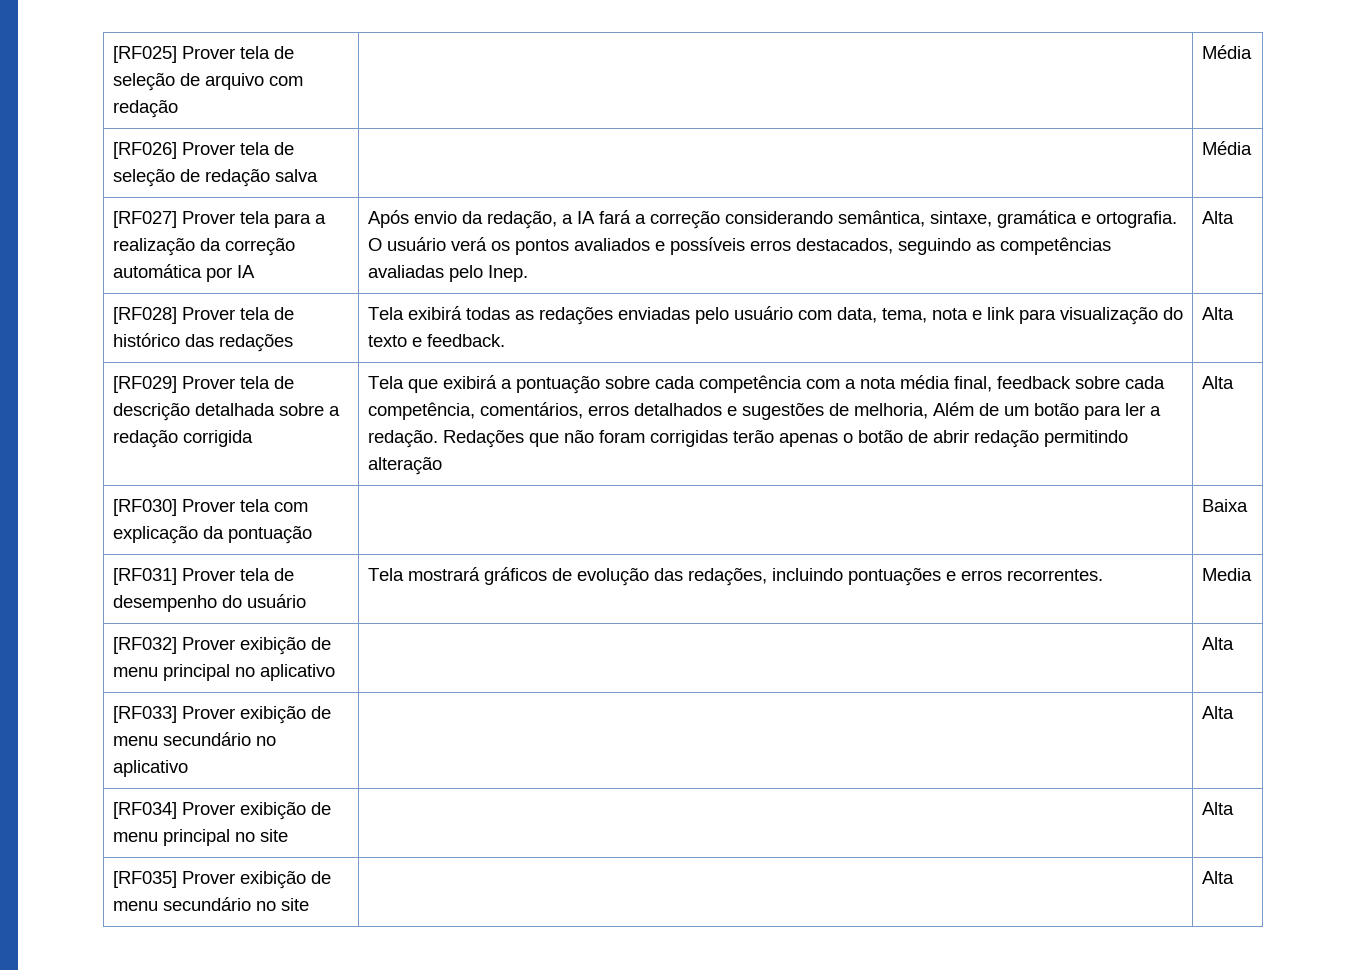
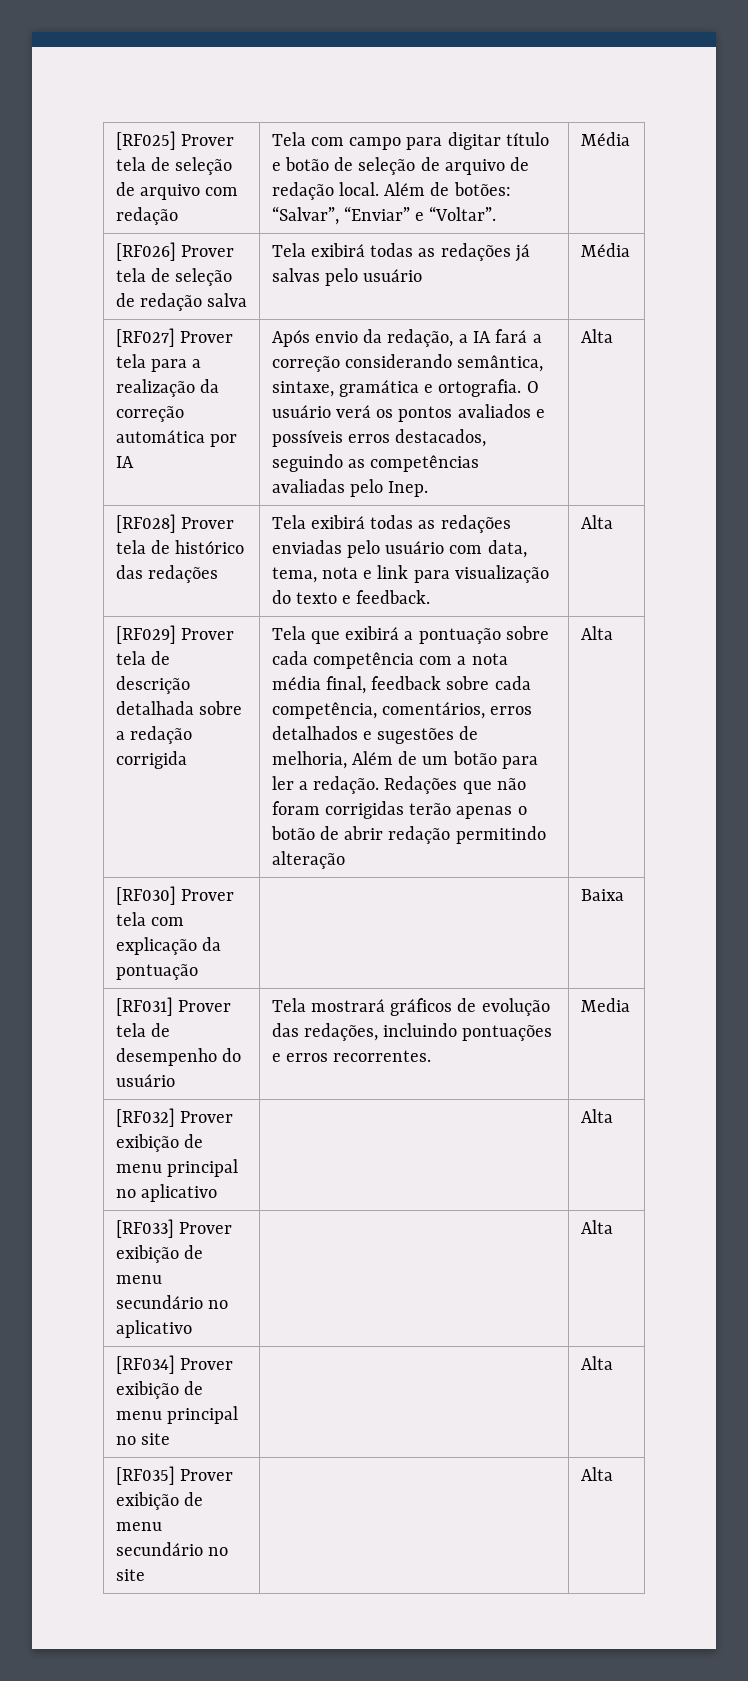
(178, 108) none -> [271,132,549,150] [271,157,530,175] [271,182,511,200] [271,206,497,225] Tela com campo para digitar título e botão de seleção de arquivo de redação local. Além de botões: “Salvar”, “Enviar” e “Voltar”.
(318, 175) none -> [271,243,530,262] [271,268,423,286] Tela exibirá todas as redações já salvas pelo usuário

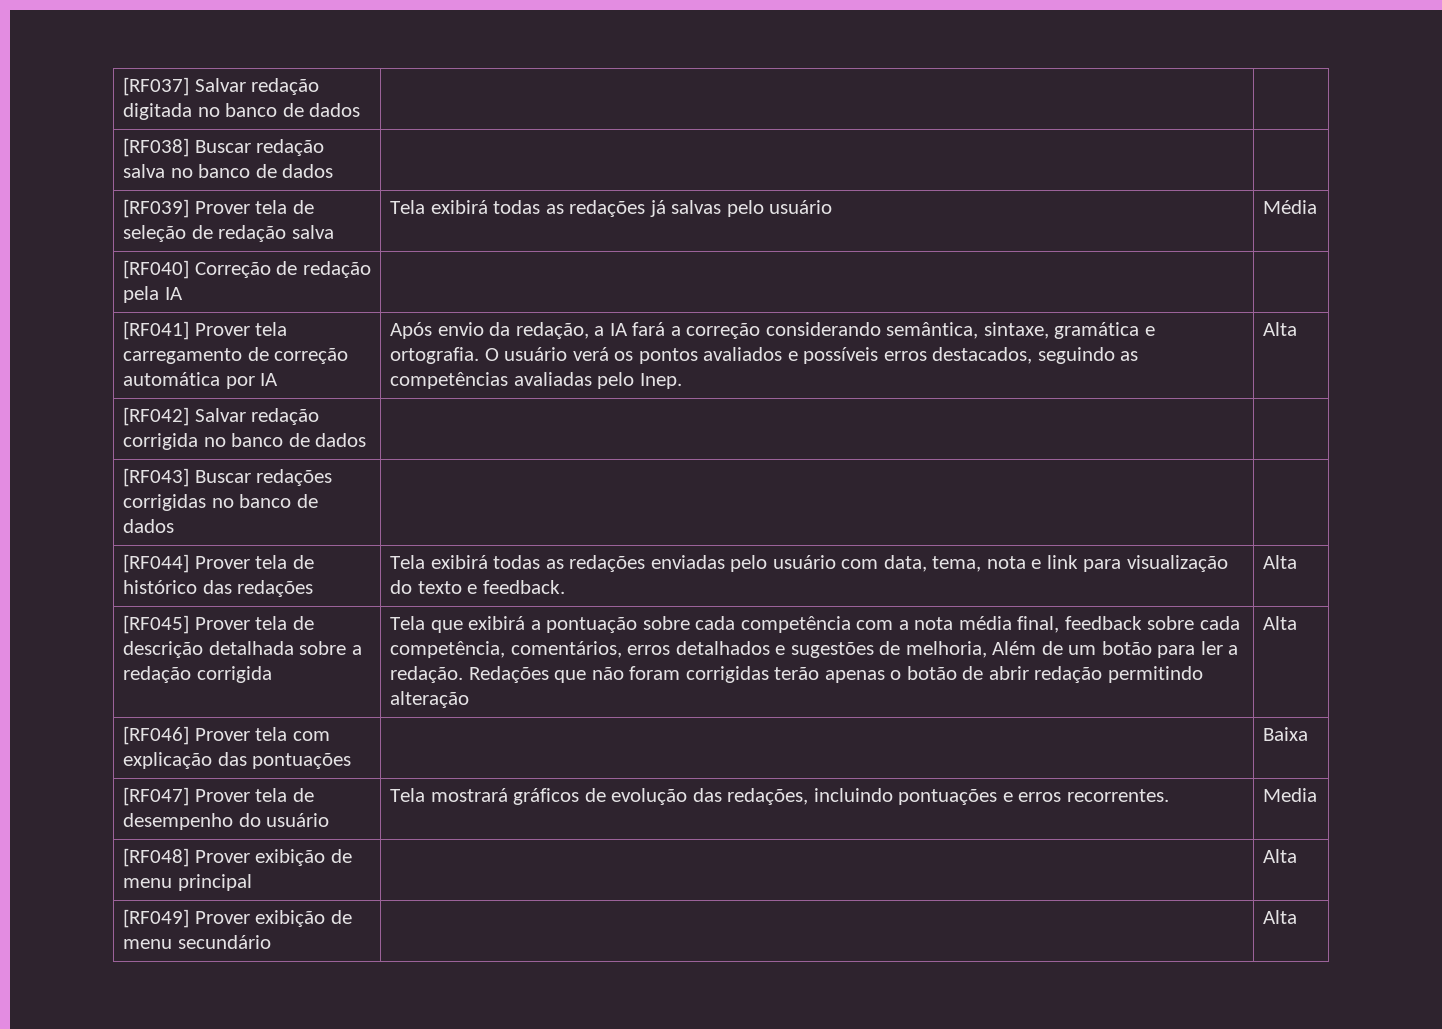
[115,131,234,150] [115,157,233,175] [115,182,239,200] [115,207,178,225] [271,132,549,150] [271,157,530,175] [271,182,511,200] [271,206,497,225] [580,132,630,146] [115,242,176,261] [RF025] Prover tela de seleção de arquivo com redação | Tela com campo para digitar título e botão de seleção de arquivo de redação local. Além de botões: “Salvar”, “Enviar” e “Voltar”. | Média // [RF026] -> [122,77,320,96] [122,103,361,120] [122,138,325,157] [122,164,334,178] [122,199,189,218] [RF037] Salvar redação digitada no banco de dados | | // [RF038] Buscar redação salva no banco de dados | | // [RF039]
[115,328,233,347] [115,354,202,372] [115,379,219,397] [RF027] Prover tela para a realização da -> [122,260,371,279] [122,286,183,303] [122,321,288,340] [122,347,269,364] [RF040] Correção de redação pela IA | | // [RF041] Prover tela carregamento de
[115,514,176,533] [RF028] -> [122,407,320,426] [122,433,367,450] [122,468,333,487] [122,494,318,511] [122,519,174,533] [122,554,189,573] [RF042] Salvar redação corrigida no banco de dados | | // [RF043] Buscar redações corrigidas no banco de dados | | // [RF044]
[115,625,176,644] [RF029] -> [122,615,189,634] [RF045]
[115,886,176,905] [RF030] -> [122,726,189,745] [RF046]
[201,937,221,951] [115,964,198,980] da pontuação -> [217,752,352,769] das pontuações
[115,997,173,1016] [RF031] -> [122,787,189,806] [RF047]
[115,1108,233,1127] [115,1134,203,1152] [115,1159,238,1177] [115,1184,217,1202] [580,1109,613,1123] [115,1219,232,1238] [115,1245,203,1263] [115,1275,162,1284] [115,1295,228,1309] [115,1320,192,1338] [580,1220,613,1234] [115,1355,233,1374] [115,1381,203,1399] [115,1406,238,1424] [115,1433,170,1445] [580,1356,613,1370] [115,1466,233,1485] [115,1492,203,1510] [115,1522,162,1531] [115,1542,228,1556] [115,1569,145,1581] [580,1467,613,1481] [RF032] Prover exibição de menu principal no aplicativo | | Alta // [RF033] Prover exibição de menu secundário no aplicativo | | Alta // [RF034] Prover exibição de menu principal no site | | Alta // [RF035] Prover exibição de menu secundário no site | | Alta -> [122,848,352,867] [122,874,252,891] [1262,849,1297,863] [122,909,352,928] [122,935,271,949] [1262,910,1297,924] [RF048] Prover exibição de menu principal | | Alta // [RF049] Prover exibição de menu secundário | | Alta

